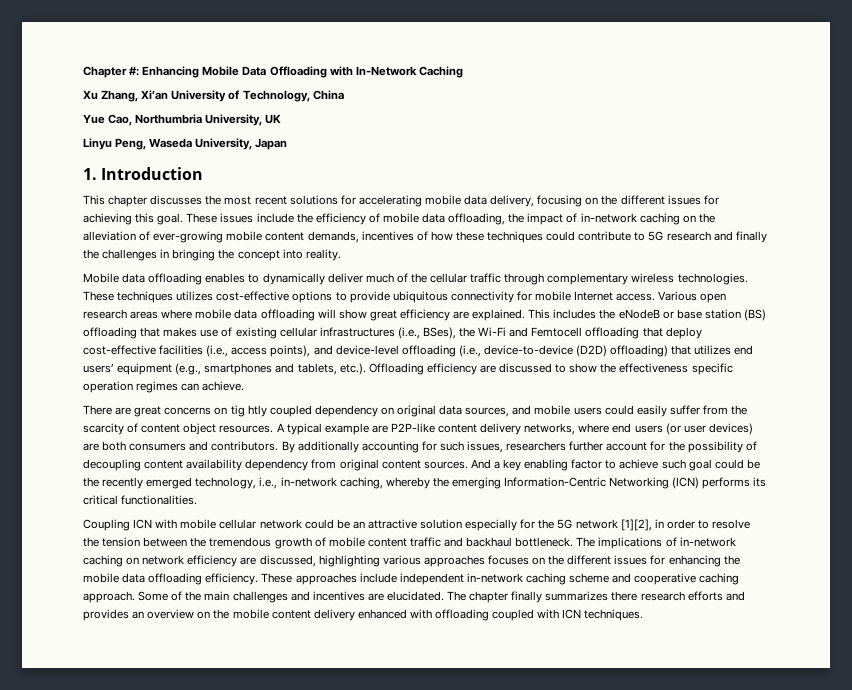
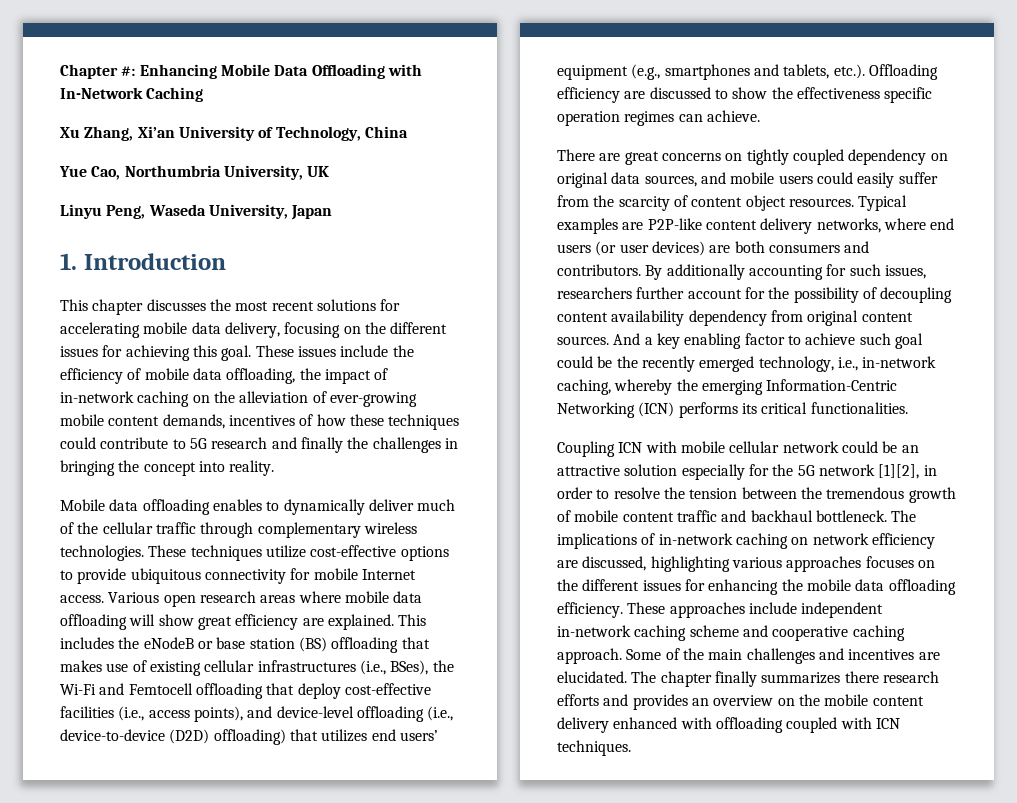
[176,291,214,301] utilizes -> [265,545,306,558] utilize
[230,405,267,417] tig htly -> [746,149,789,165] tightly
[276,423,369,435] A typical example -> [858,195,908,211] [557,218,618,234] Typical examples

